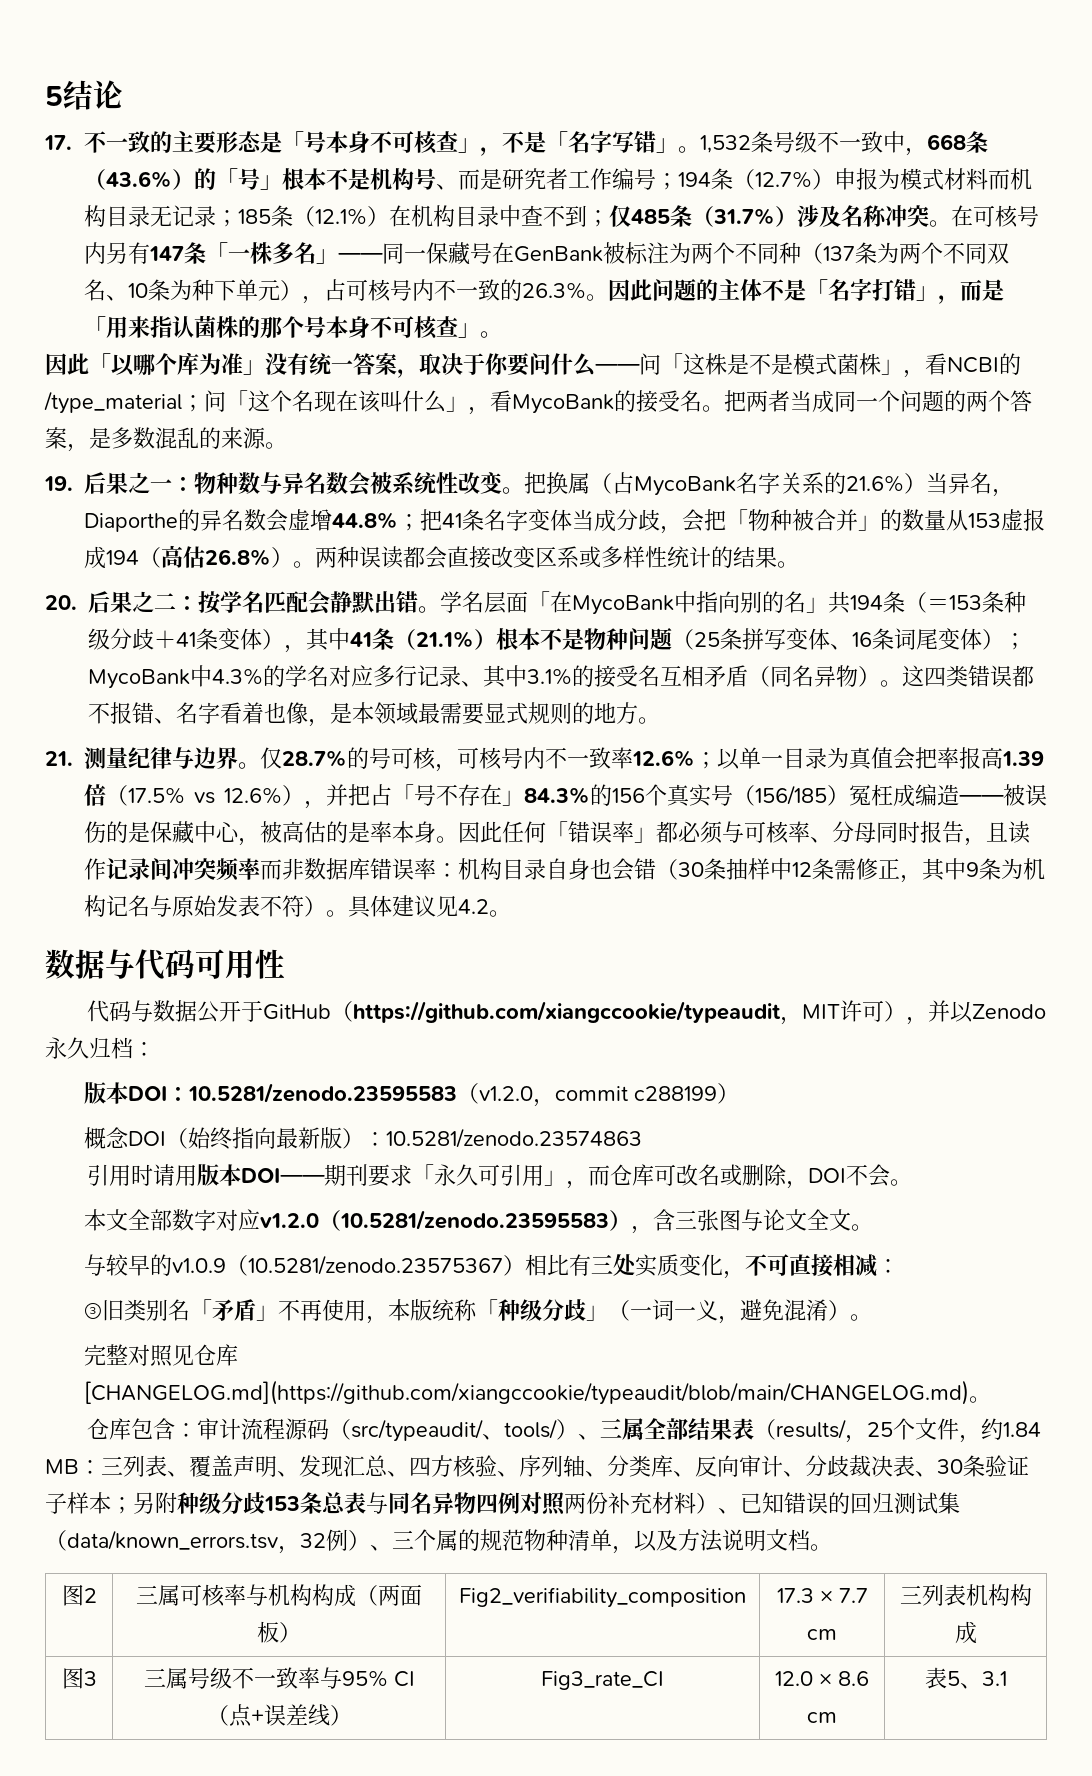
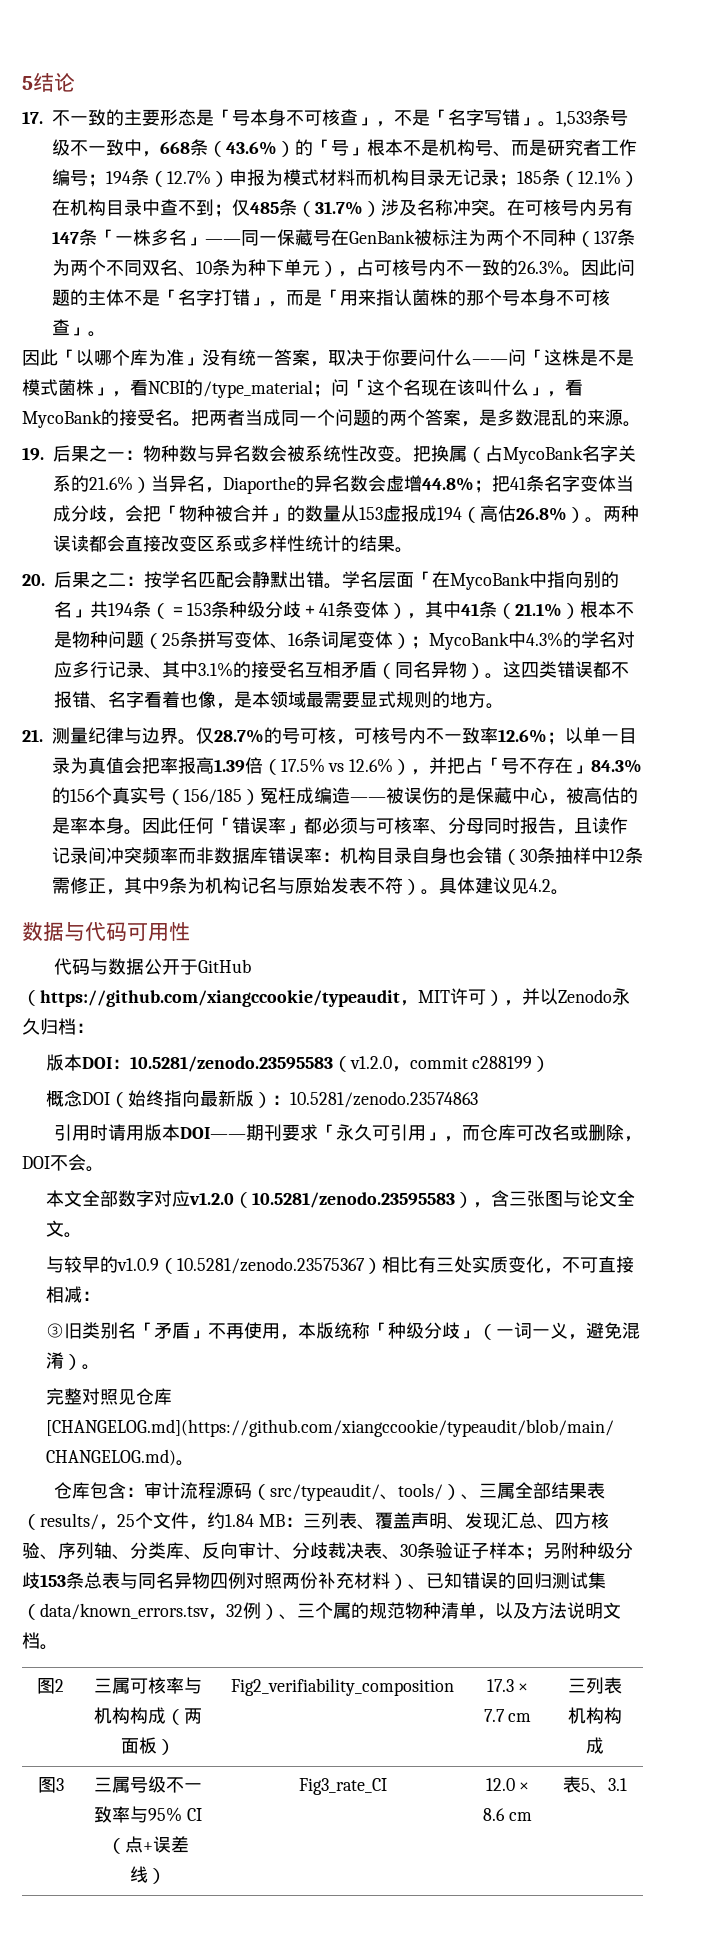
[700,135,752,153] 1,532 -> [555,111,592,127] 1,533

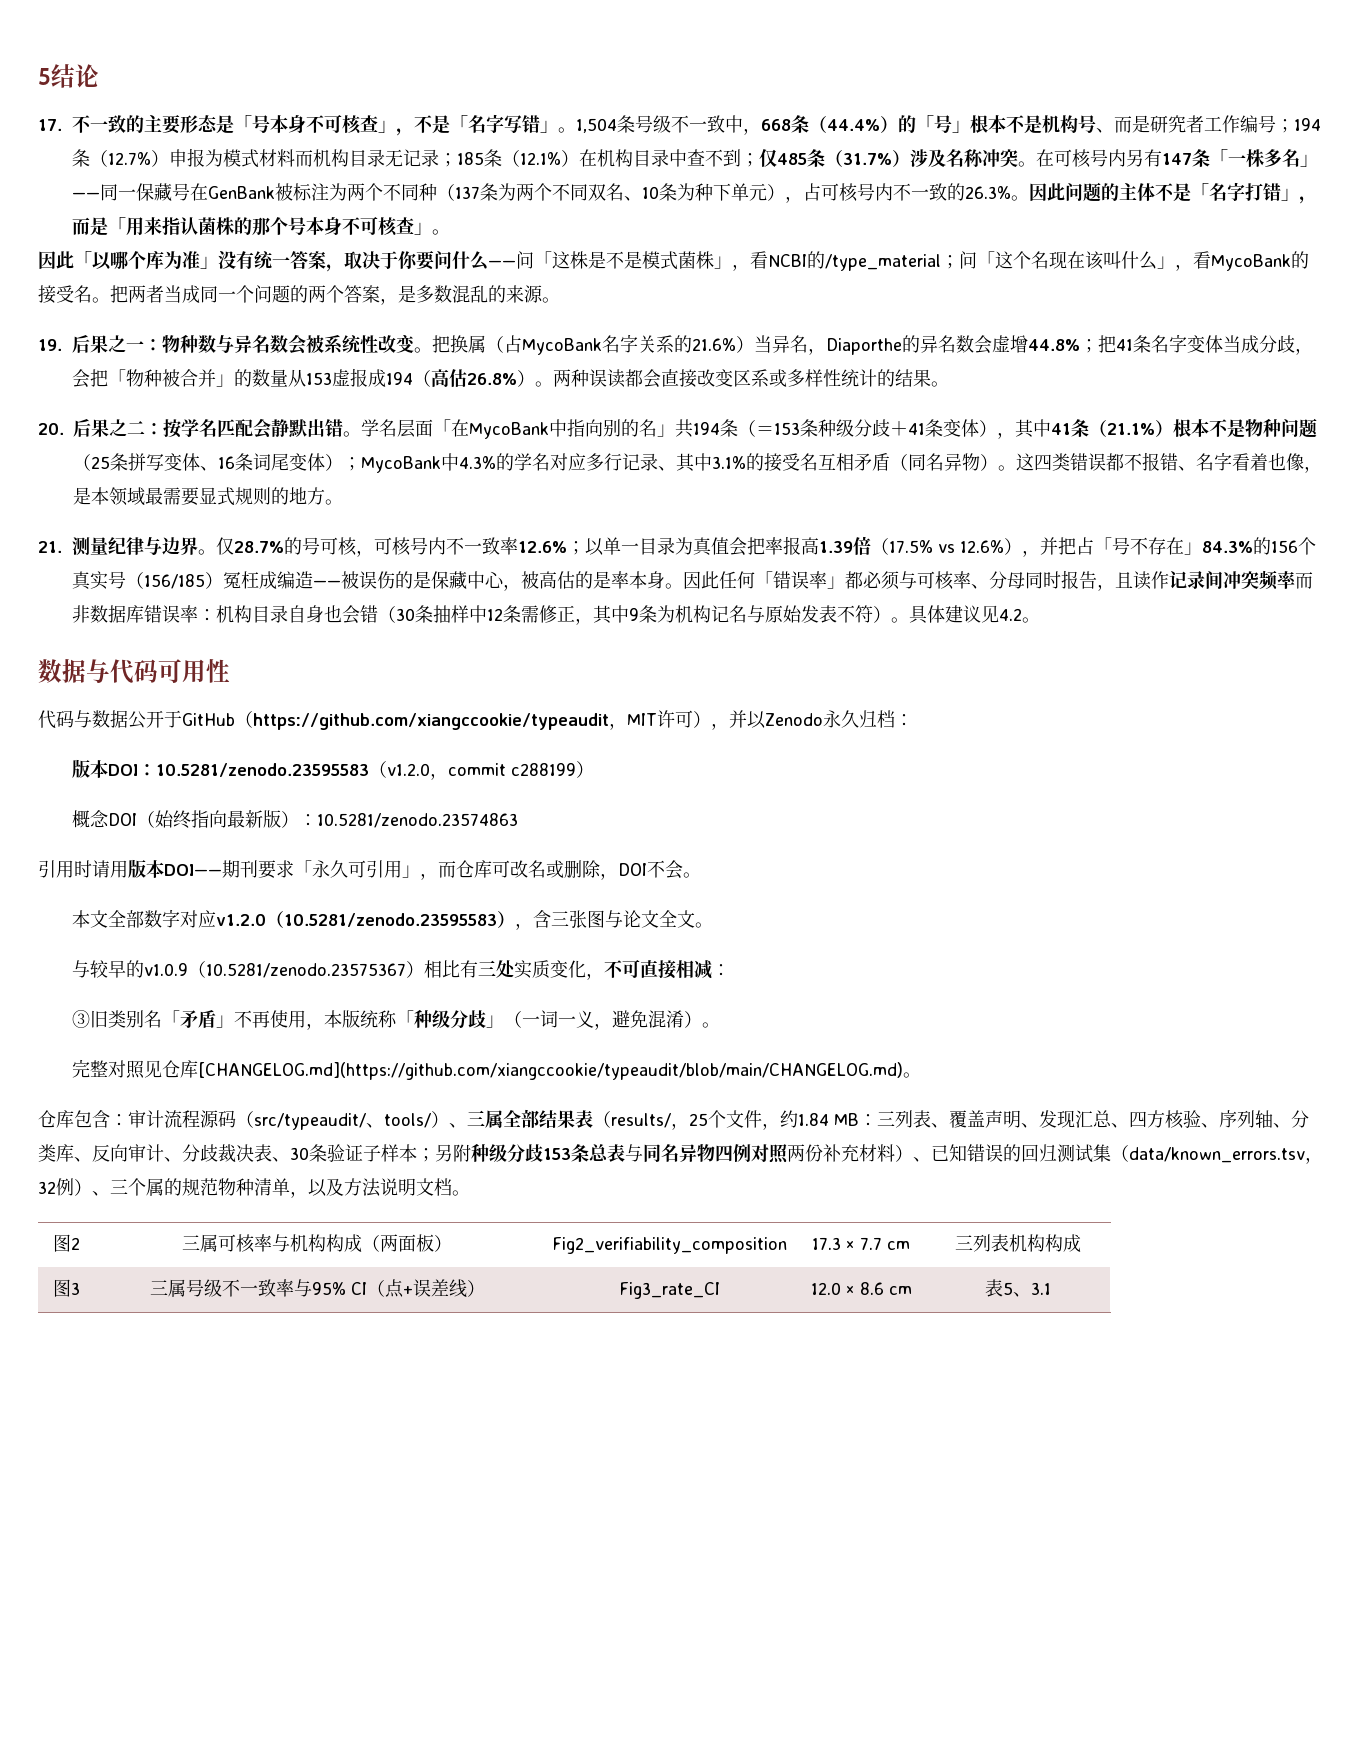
[555,111,592,127] 1,533 -> [576,118,618,133] 1,504
[225,141,277,155] 43.6% -> [827,119,881,131] 44.4%

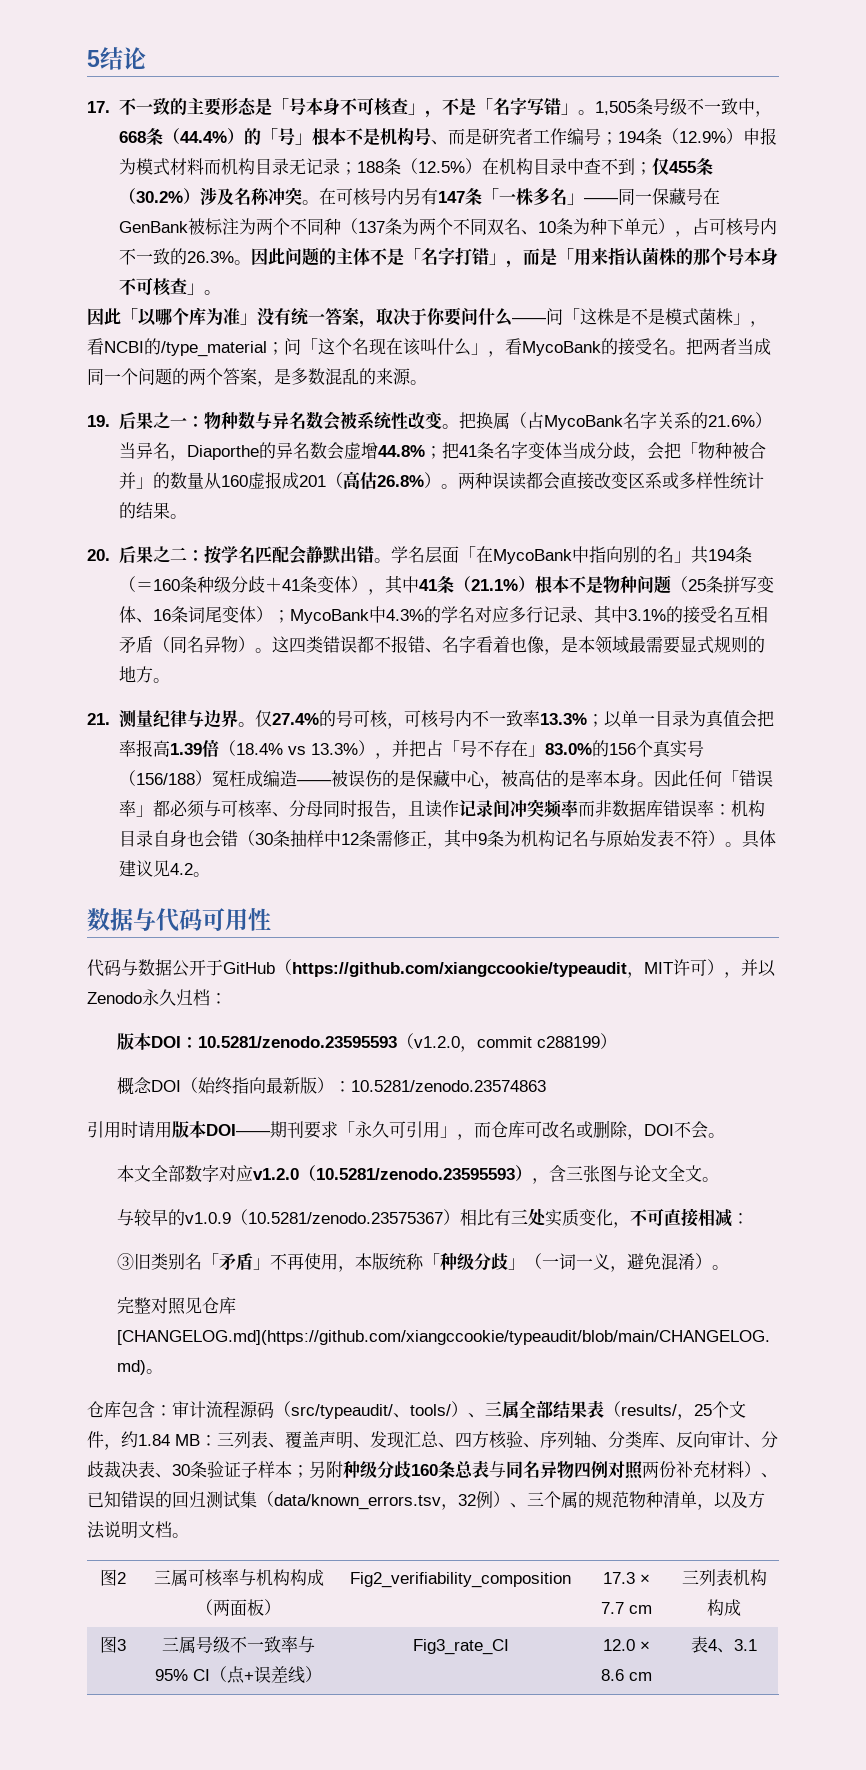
[576,118,618,133] 1,504 -> [594,101,636,115] 1,505
[108,152,152,165] 12.7% -> [678,131,726,143] 12.9%
[457,149,562,167] 185条（12.1% -> [356,158,465,175] 188条（12.5%
[777,149,893,167] 485条（31.7% -> [668,158,713,175] [118,188,183,205] 455条（30.2%
[306,368,414,387] 153虚报成194 -> [220,472,326,489] 160虚报成201
[774,422,800,435] 153 -> [152,579,180,591] 160
[234,541,285,553] 28.7% -> [271,713,319,725] 27.4%
[518,541,568,553] 12.6% -> [539,713,587,725] 13.3%
[889,540,1005,553] 17.5% vs 12.6% -> [235,743,358,755] 18.4% vs 13.3%
[1202,541,1254,553] 84.3% -> [544,743,592,755] 83.0%
[144,574,206,589] 156/185 -> [135,773,195,785] 156/188
[156,763,370,777] 10.5281/zenodo.23595583 -> [197,1036,397,1048] 10.5281/zenodo.23595593
[284,913,498,927] 10.5281/zenodo.23595583 -> [315,1168,515,1180] 10.5281/zenodo.23595593
[543,1148,571,1160] 153 -> [411,1464,438,1476] 160
[1002,1282,1013,1295] 5 -> [708,1639,717,1651] 4

